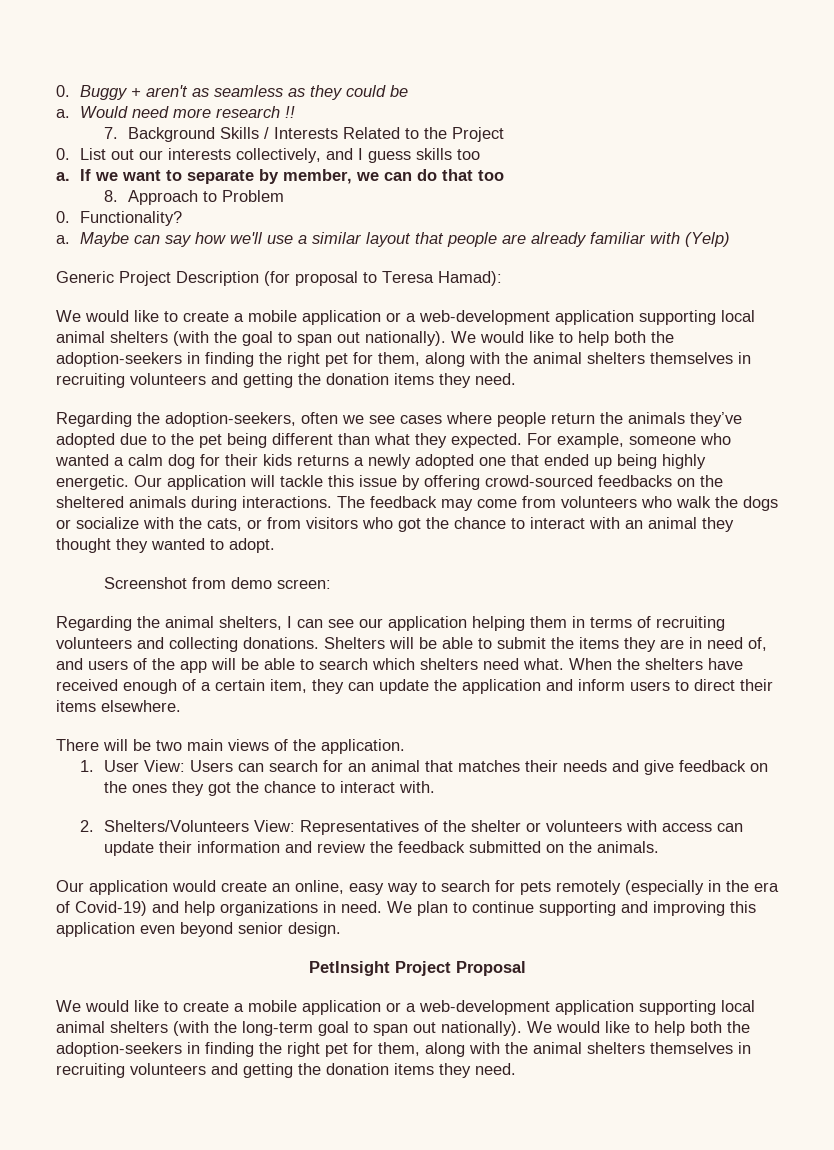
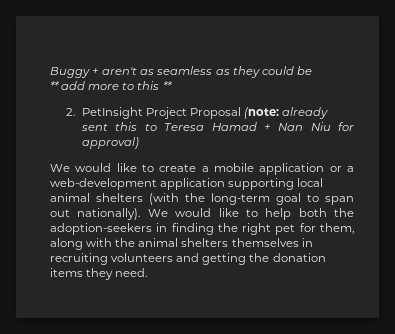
[56,85,70,97] 0. -> (50, 72) none
[56,106,295,118] [103,127,504,142] [56,148,480,163] [56,169,504,184] [103,190,284,205] [56,211,182,226] [56,232,730,247] [56,271,502,286] [56,310,755,325] [56,331,674,346] [56,352,751,367] [56,373,516,388] [56,412,742,427] [56,433,731,448] [55,454,706,469] [56,475,723,490] [56,496,778,511] [56,517,734,532] [56,538,275,553] [103,577,331,589] [56,616,725,631] [56,637,767,652] [56,658,743,673] [56,679,773,694] [56,700,181,712] [56,739,405,754] [79,760,768,775] [103,781,435,796] [79,820,743,835] [103,841,659,856] [56,880,779,895] [56,901,756,916] [56,922,341,937] [308,961,526,976] a. Would need more research !! // 7. Background Skills / Interests Related to the Project // 0. List out our interests collectively, and I guess skills too // a. If we want to separate by member, we can do that too // 8. Approach to Problem // 0. Functionality? // a. Maybe can say how we'll use a similar layout that people are already familiar with (Yelp) // Generic Project Description (for proposal to Teresa Hamad): // We would like to create a mobile application or a web-development application supporting local animal shelters (with the goal to span out nationally). We would like to help both the adoption-seekers in finding the right pet for them, along with the animal shelters themselves in recruiting volunteers and getting the donation items they need. // Regarding the adoption-seekers, often we see cases where people return the animals they’ve adopted due to the pet being different than what they expected. For example, someone who wanted a calm dog for their kids returns a newly adopted one that ended up being highly energetic. Our application will tackle this issue by offering crowd-sourced feedbacks on the sheltered animals during interactions. The feedback may come from volunteers who walk the dogs or socialize with the cats, or from visitors who got the chance to interact with an animal they thought they wanted to adopt. // Screenshot from demo screen: // Regarding the animal shelters, I can see our application helping them in terms of recruiting volunteers and collecting donations. Shelters will be able to submit the items they are in need of, and users of the app will be able to search which shelters need what. When the shelters have received enough of a certain item, they can update the application and inform users to direct their items elsewhere. // There will be two main views of the application. // 1. User View: Users can search for an animal that matches their needs and give feedback on the ones they got the chance to interact with. // 2. Shelters/Volunteers View: Representatives of the shelter or volunteers with access can update their information and review the feedback submitted on the animals. // Our application would create an online, easy way to search for pets remotely (especially in the era of Covid-19) and help organizations in need. We plan to continue supporting and improving this application even beyond senior design. // PetInsight Project Proposal -> [50,81,173,90] [66,107,329,119] [81,122,354,131] [82,137,140,149] ** add more to this ** // 2. PetInsight Project Proposal (note: already sent this to Teresa Hamad + Nan Niu for approval)

